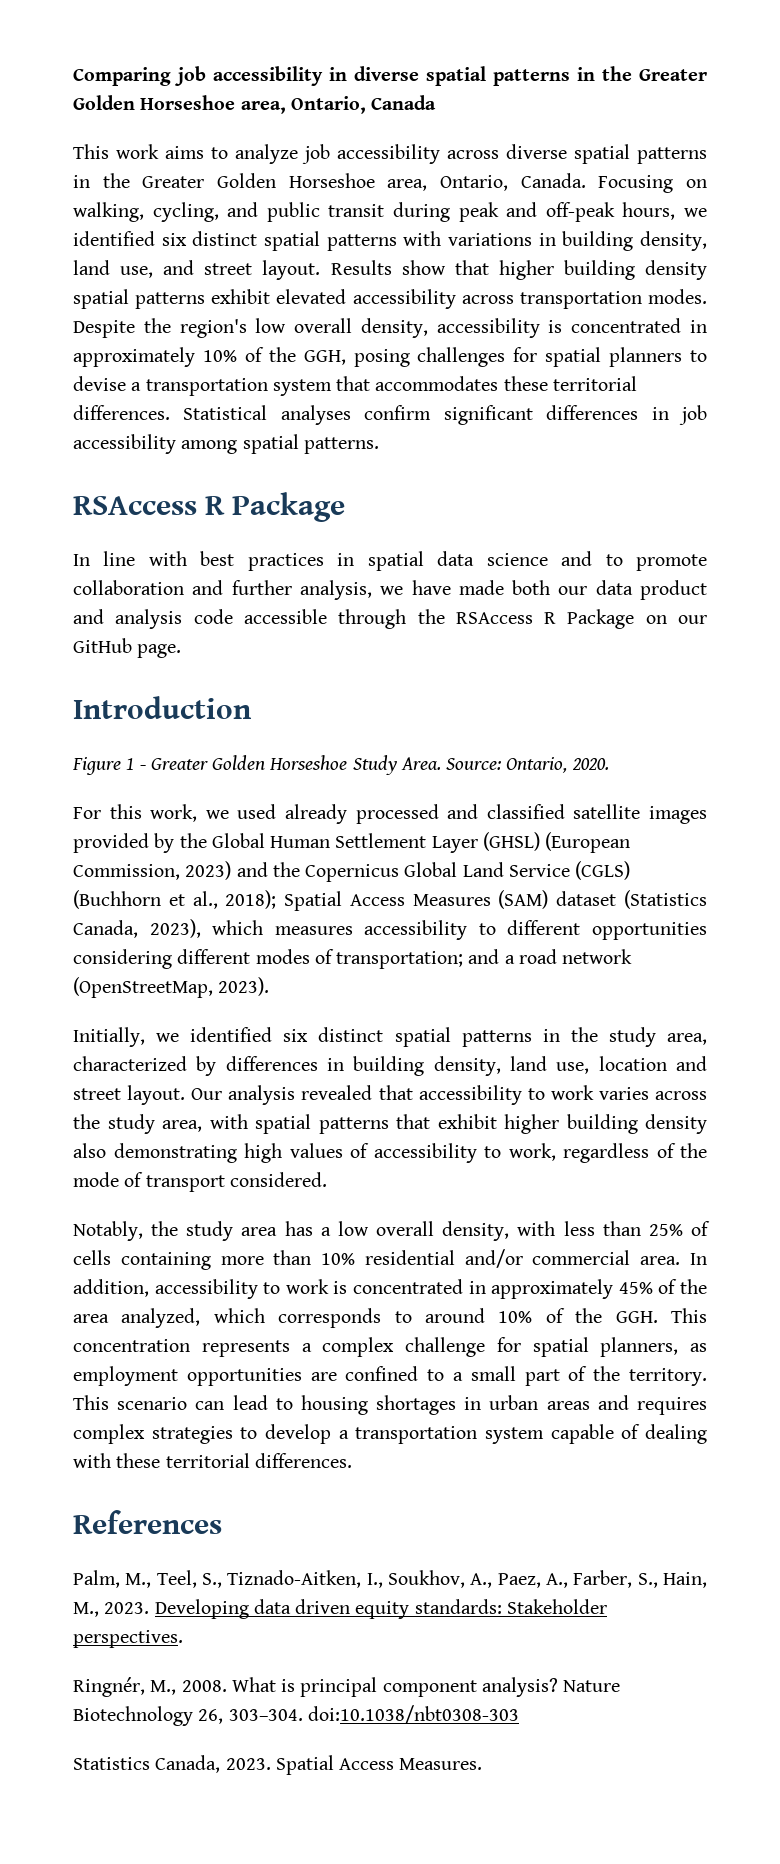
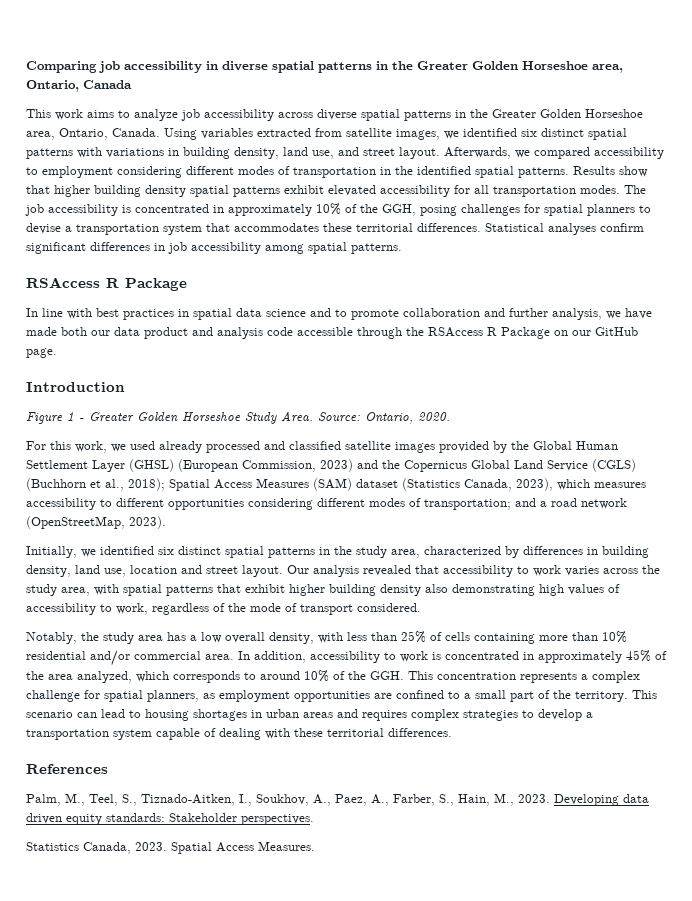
[598,175,707,193] [73,202,676,222] Focusing on walking, cycling, and public transit during peak and off-peak hours, -> [164,128,440,140] Using variables extracted from satellite images,
(321, 270) none -> [444,147,664,159] [26,166,569,178] Afterwards, we compared accessibility to employment considering different modes of transportation in the identified spatial patterns.
[461,289,707,309] [73,318,428,338] across transportation modes. Despite the region's low overall density, -> [454,185,646,197] [25,204,44,216] for all transportation modes. The job
[73,1677,621,1697] [73,1705,519,1726] // Ringnér, M., 2008. What is principal component analysis? Nature Biotechnology 26, 303–304. doi:10.1038/nbt0308-303 -> (314, 819) none

